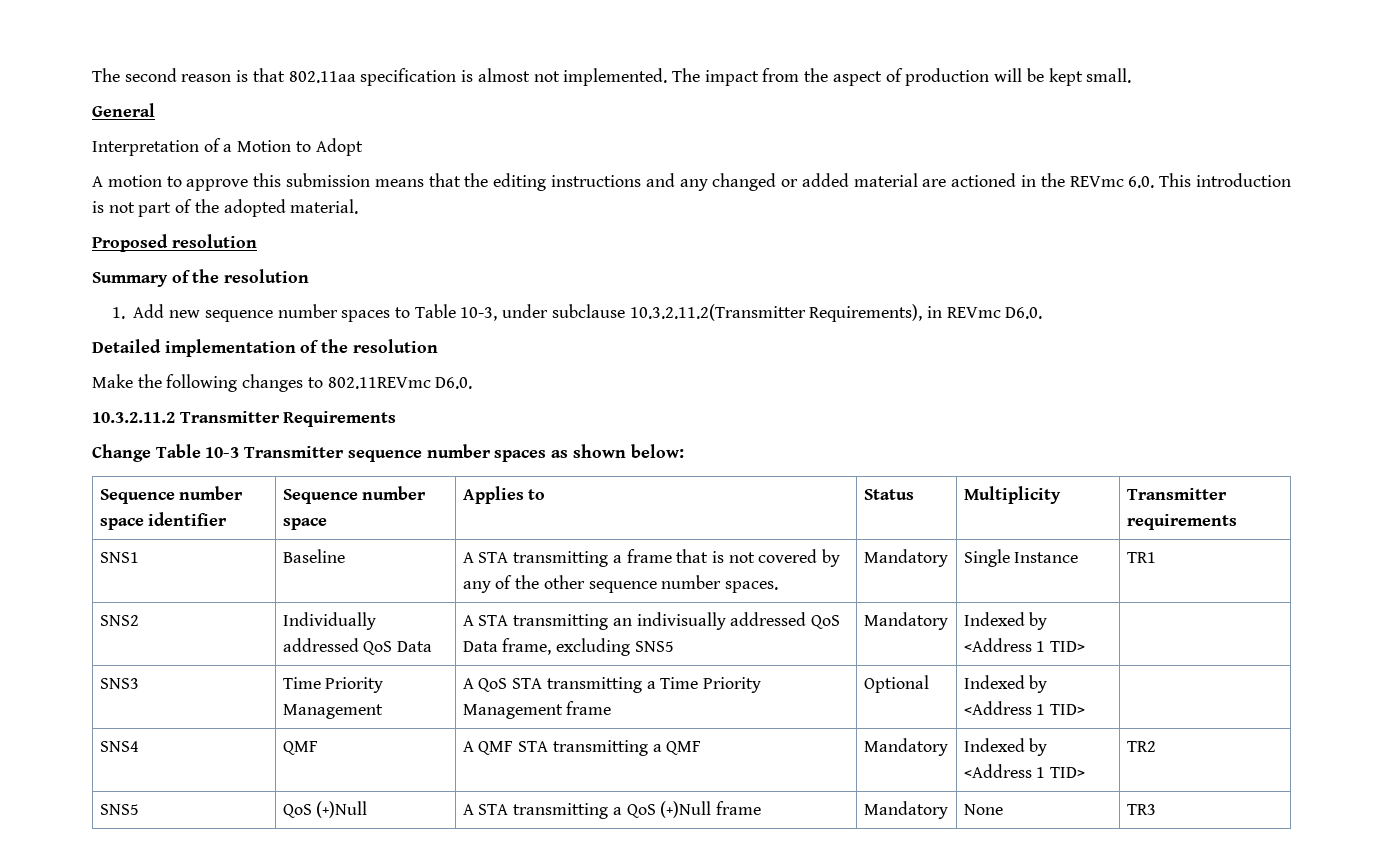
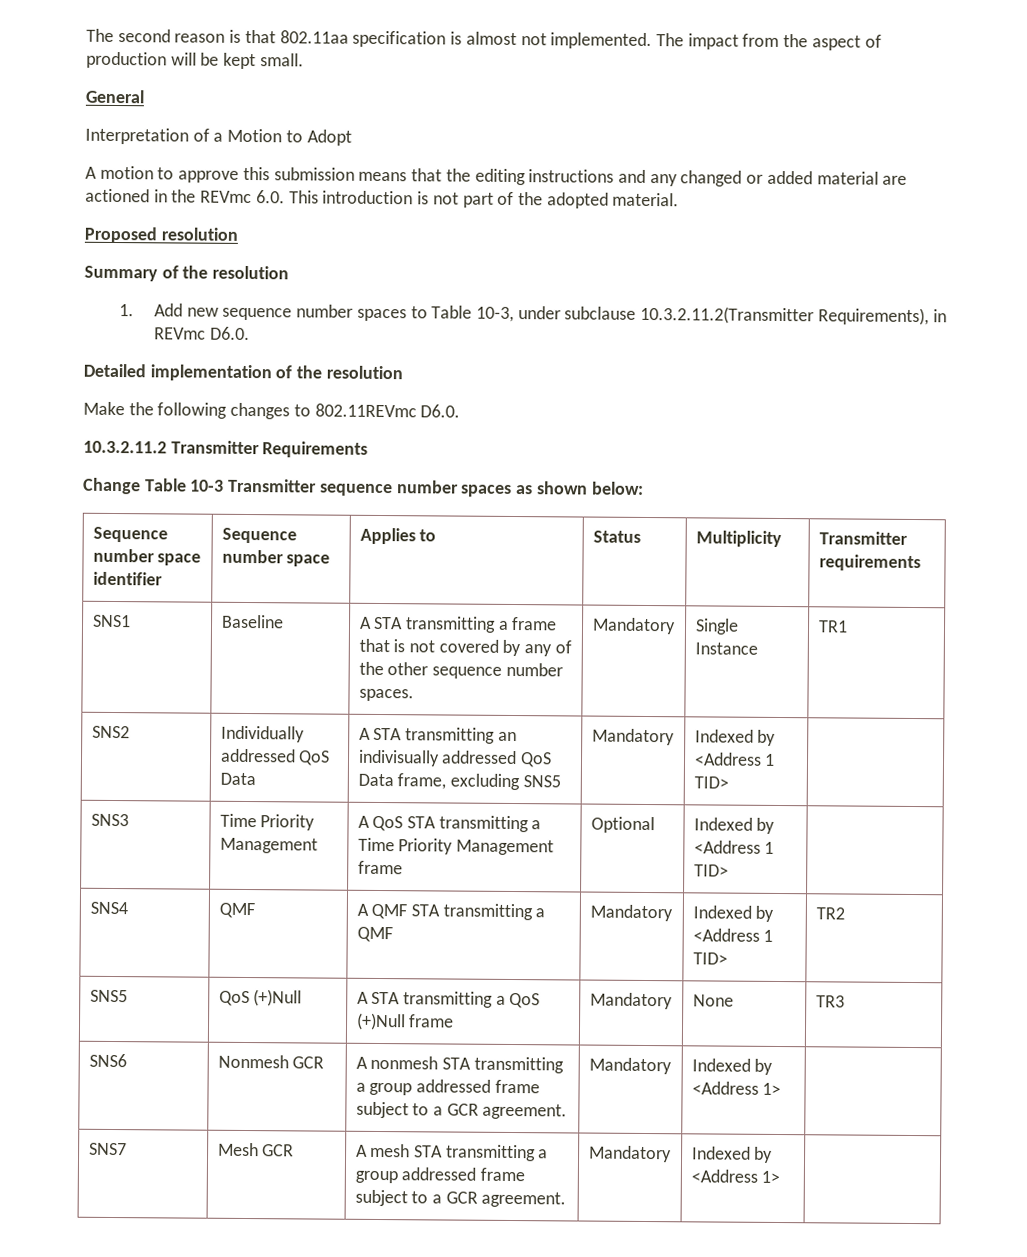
(1156, 809) none -> [88,1053,127,1068] [217,1054,325,1069] [355,1055,564,1074] [355,1079,540,1096] [355,1101,568,1120] [588,1057,672,1075] [691,1058,774,1075] [691,1081,782,1096] [88,1142,127,1156] [217,1142,295,1157] [355,1143,549,1162] [354,1167,525,1184] [354,1189,567,1208] [588,1145,672,1163] [691,1146,774,1163] [690,1169,781,1184] // SNS6 | Nonmesh GCR | A nonmesh STA transmitting a group addressed frame subject to a GCR agreement. | Mandatory | Indexed by <Address 1> | // SNS7 | Mesh GCR | A mesh STA transmitting a group addressed frame subject to a GCR agreement. | Mandatory | Indexed by <Address 1> |

